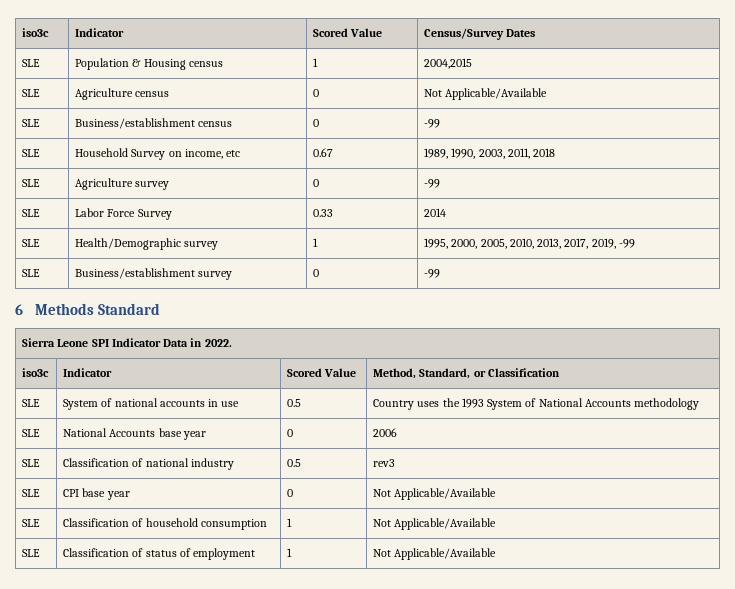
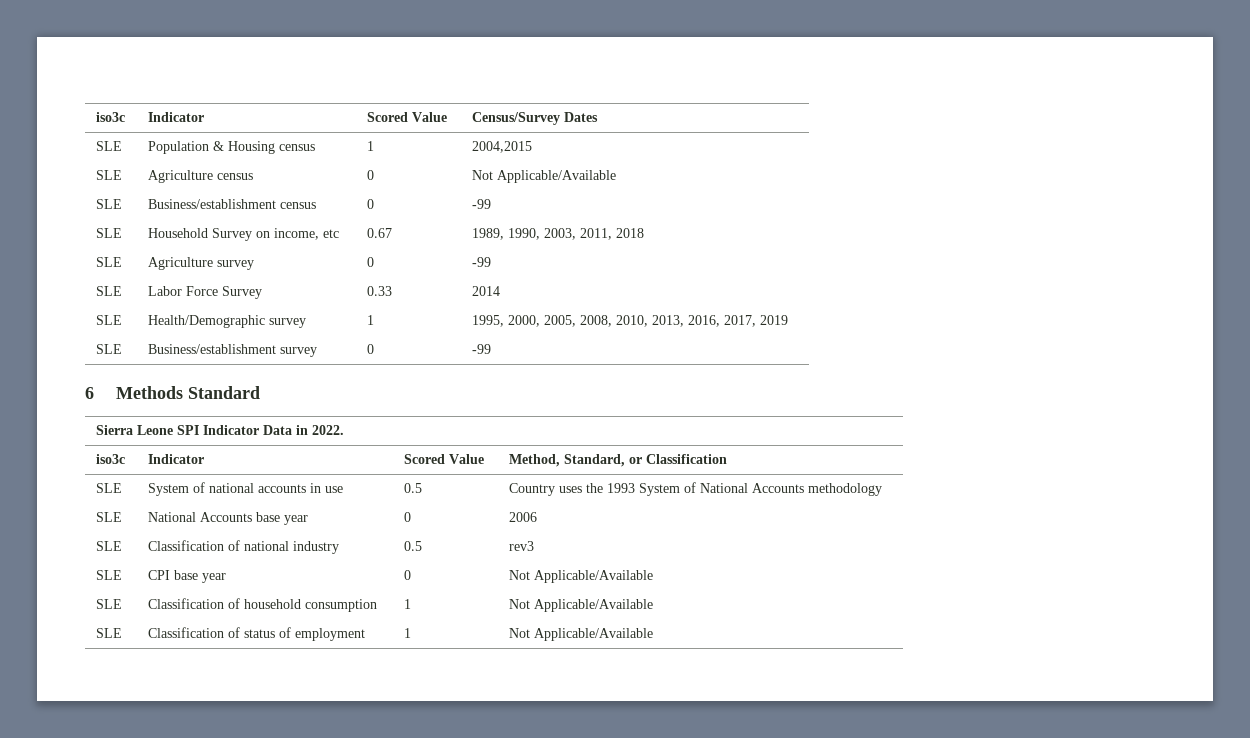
(507, 244) none -> [580,315,613,327] 2008,
[564,238,635,249] 2017, 2019, -99 -> [688,315,789,327] 2016, 2017, 2019

